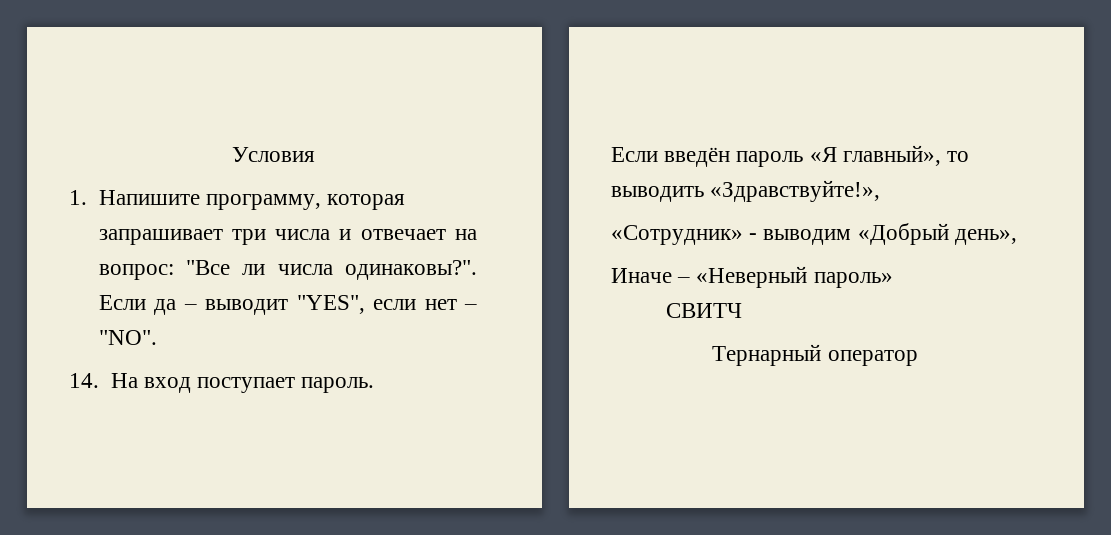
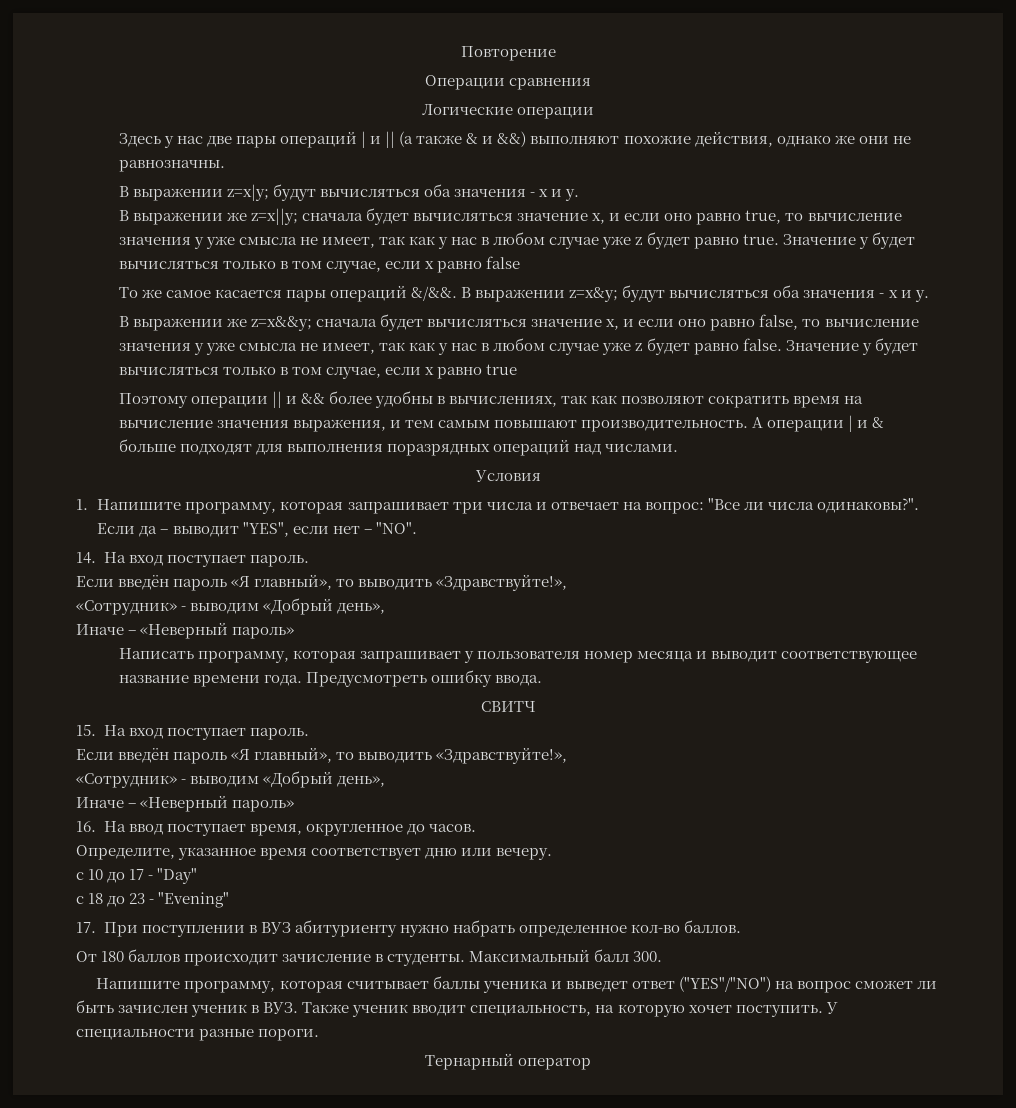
(231, 154) none -> [460,46,556,61] [424,75,592,90] [421,104,595,119] [118,131,911,148] [118,160,225,172] [118,184,580,201] [118,208,902,225] [118,232,915,249] [118,256,521,273] [118,285,929,302] [118,314,919,331] [118,338,918,355] [118,364,518,379] [118,391,864,408] [118,415,885,432] [118,439,679,456] Повторение // Операции сравнения // Логические операции // Здесь у нас две пары операций | и || (а также & и &&) выполняют похожие действия, однако же они не равнозначны. // В выражении z=x|y; будут вычисляться оба значения - x и y. // В выражении же z=x||y; сначала будет вычисляться значение x, и если оно равно true, то вычисление значения y уже смысла не имеет, так как у нас в любом случае уже z будет равно true. Значение y будет вычисляться только в том случае, если x равно false // То же самое касается пары операций &/&&. В выражении z=x&y; будут вычисляться оба значения - x и y. // В выражении же z=x&&y; сначала будет вычисляться значение x, и если оно равно false, то вычисление значения y уже смысла не имеет, так как у нас в любом случае уже z будет равно false. Значение y будет вычисляться только в том случае, если x равно true // Поэтому операции || и && более удобны в вычислениях, так как позволяют сократить время на вычисление значения выражения, и тем самым повышают производительность. А операции | и & больше подходят для выполнения поразрядных операций над числами. //
[666,303,743,318] СВИТЧ -> [118,648,918,663] [118,670,543,687] [480,701,536,712] [76,724,309,740] [76,747,568,764] [76,771,386,788] [76,795,295,812] [76,821,476,836] [76,845,553,860] [76,868,198,884] [76,892,230,908] [76,920,741,937] [76,949,663,966] [96,976,938,993] [76,1000,838,1017] [76,1029,320,1041] Написать программу, которая запрашивает у пользователя номер месяца и выводит соответствующее название времени года. Предусмотреть ошибку ввода. // СВИТЧ // 15. На вход поступает пароль. // Если введён пароль «Я главный», то выводить «Здравствуйте!», // «Сотрудник» - выводим «Добрый день», // Иначе – «Неверный пароль» // 16. На ввод поступает время, округленное до часов. // Определите, указанное время соответствует дню или вечеру. // с 10 до 17 - "Day" // с 18 до 23 - "Evening" // 17. При поступлении в ВУЗ абитуриенту нужно набрать определенное кол-во баллов. // От 180 баллов происходит зачисление в студенты. Максимальный балл 300. // Напишите программу, которая считывает баллы ученика и выведет ответ ("YES"/"NO") на вопрос сможет ли быть зачислен ученик в ВУЗ. Также ученик вводит специальность, на которую хочет поступить. У специальности разные пороги.

